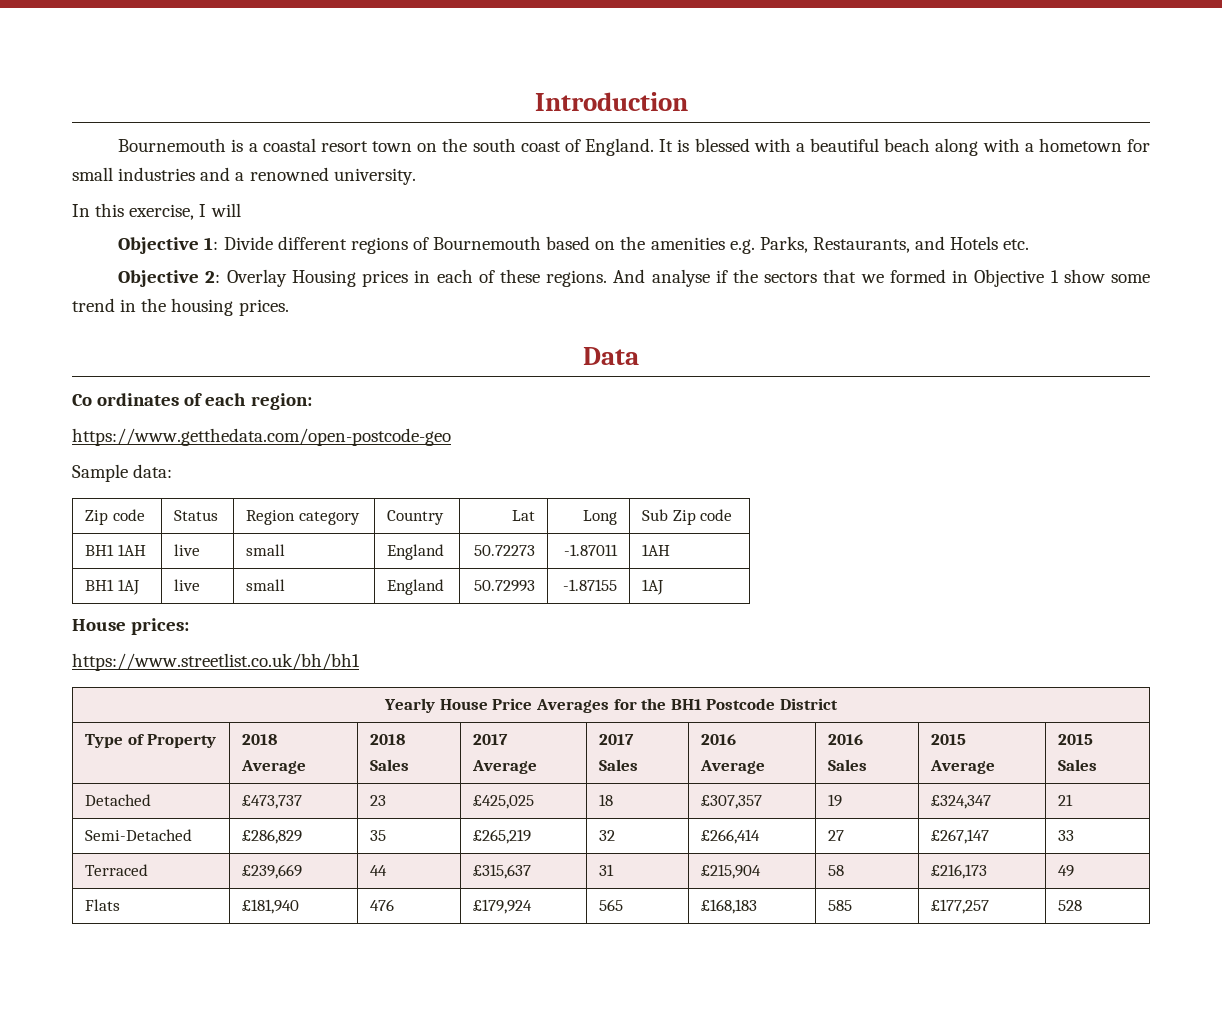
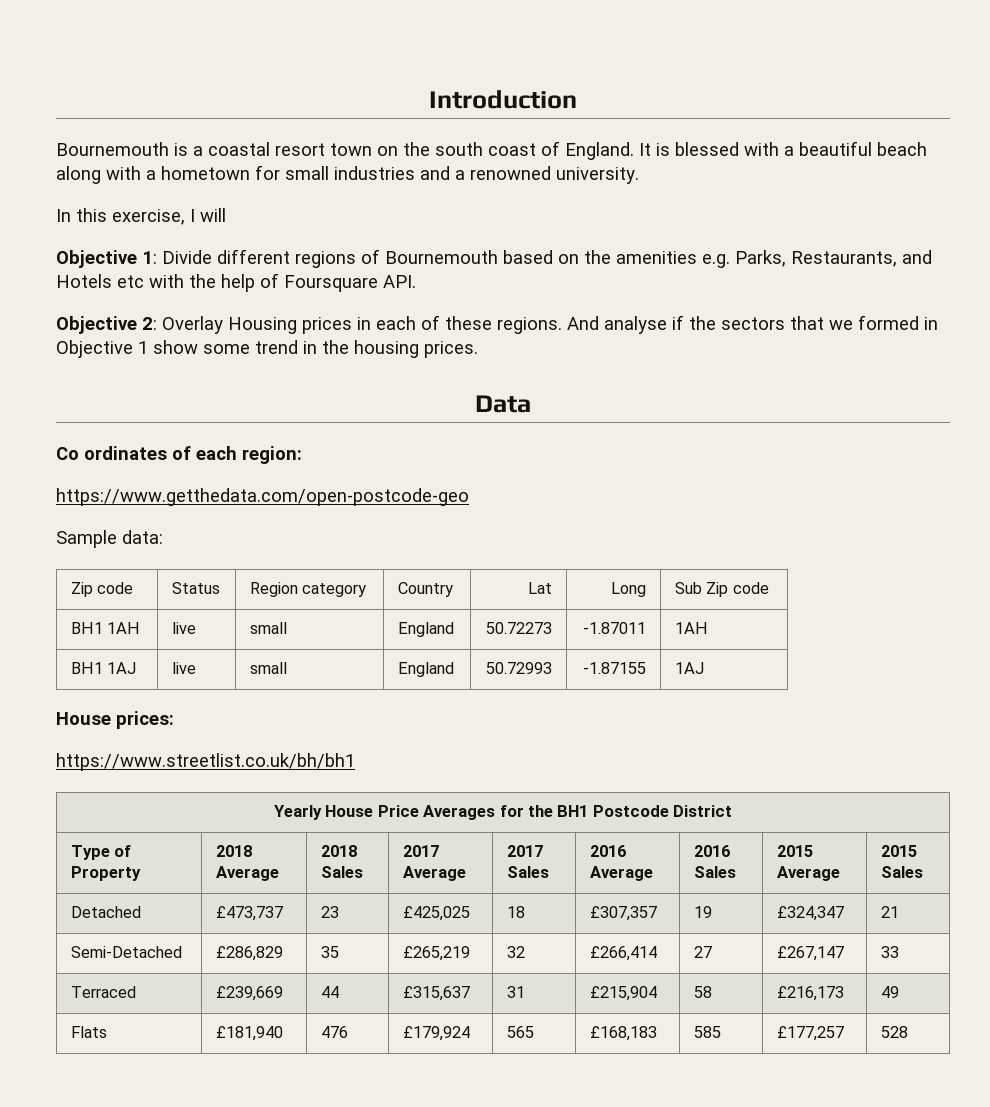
[1003,239,1030,250] etc. -> [117,273,416,292] etc with the help of Foursquare API.

